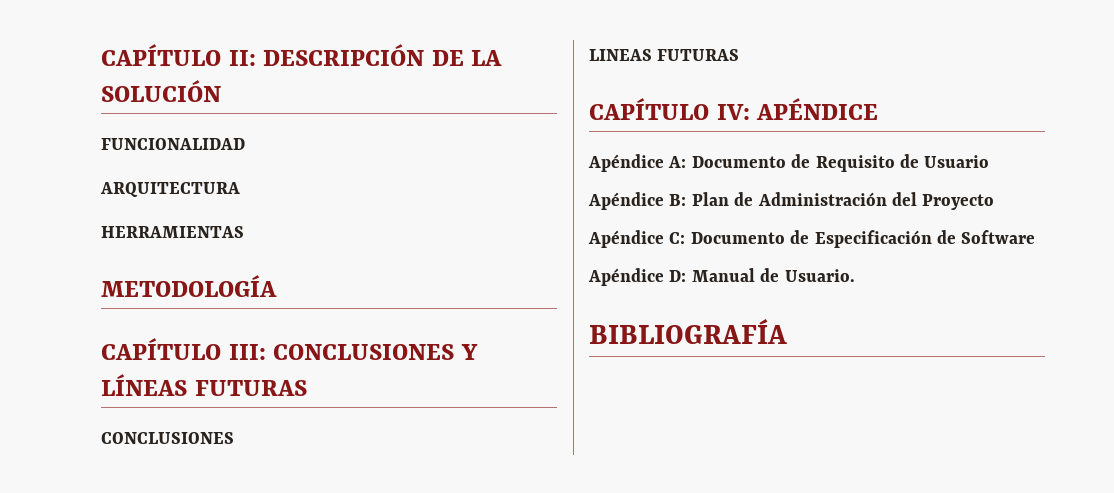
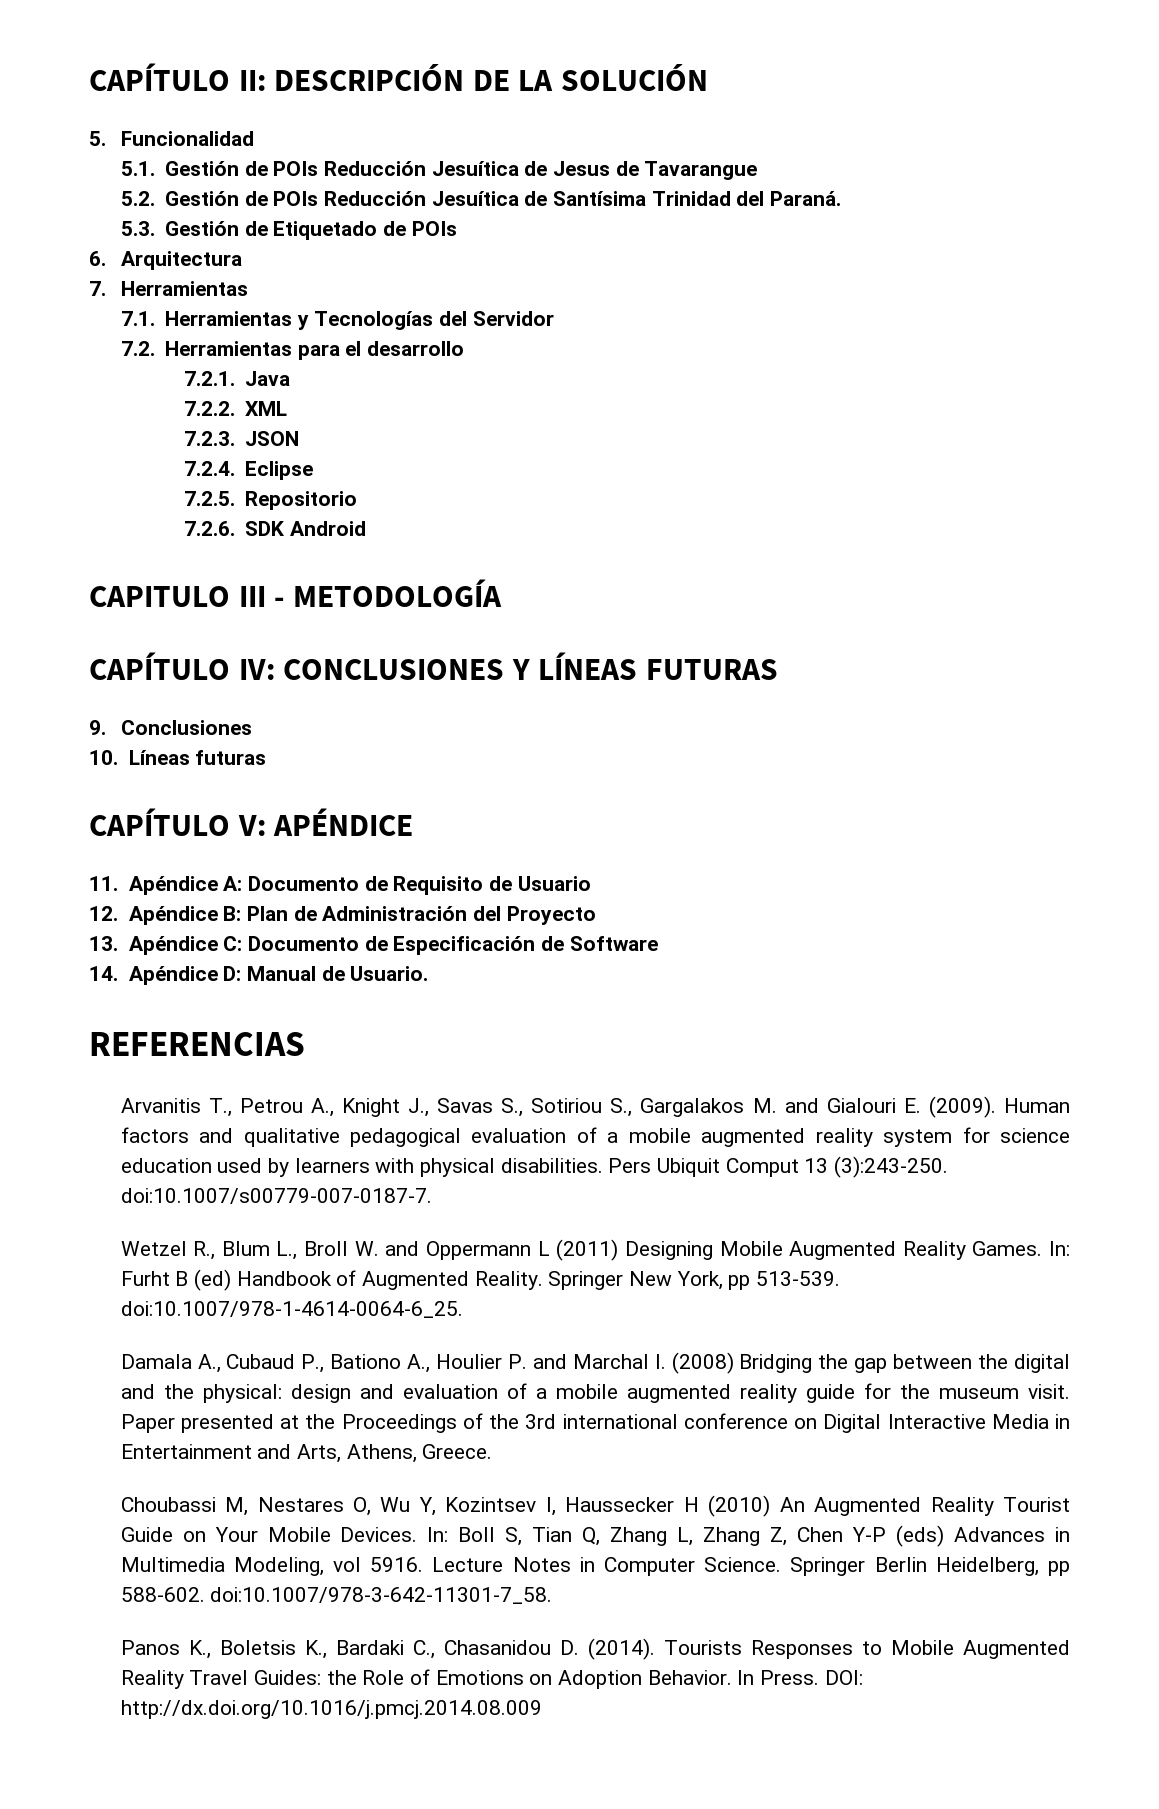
[101,138,245,150] [100,182,240,197] [101,226,244,238] FUNCIONALIDAD // ARQUITECTURA // HERRAMIENTAS // -> [89,131,254,146] [120,161,758,180] [120,191,842,206] [120,221,457,240] [89,251,242,270] [89,281,248,296] [120,311,554,330] [120,341,465,360] [183,371,291,386] [183,401,288,416] [183,431,300,446] [183,461,314,480] [183,491,358,510] [183,521,366,536] [89,586,285,607] 5. Funcionalidad // 5.1. Gestión de POIs Reducción Jesuítica de Jesus de Tavarangue // 5.2. Gestión de POIs Reducción Jesuítica de Santísima Trinidad del Paraná. // 5.3. Gestión de Etiquetado de POIs // 6. Arquitectura // 7. Herramientas // 7.1. Herramientas y Tecnologías del Servidor // 7.2. Herramientas para el desarrollo // 7.2.1. Java // 7.2.2. XML // 7.2.3. JSON // 7.2.4. Eclipse // 7.2.5. Repositorio // 7.2.6. SDK Android // CAPITULO III -
[228,344,266,360] III: -> [238,659,275,680] IV:
[101,432,234,444] [589,49,740,61] [589,98,750,120] CONCLUSIONES // LINEAS FUTURAS // CAPÍTULO IV: -> [89,720,252,735] [89,750,267,765] [89,808,266,836] 9. Conclusiones // 10. Líneas futuras // CAPÍTULO V:
(879, 109) none -> [89,876,118,891] 11.
(990, 161) none -> [89,906,118,921] 12.
(995, 202) none -> [89,936,118,951] 13.
(1036, 237) none -> [89,966,118,981] 14.
[589,319,787,344] BIBLIOGRAFÍA -> [89,1032,305,1056] [120,1096,1070,1118] [120,1127,1070,1147] [120,1156,948,1178] [120,1188,432,1204] [120,1239,1070,1261] [120,1269,840,1291] [120,1301,463,1318] [120,1352,1070,1374] [120,1383,1070,1403] [120,1413,1070,1433] [120,1444,493,1463] [120,1495,1071,1517] [120,1525,1070,1547] [120,1557,1070,1576] [120,1587,553,1604] [120,1638,1070,1660] [120,1669,863,1689] [120,1700,542,1719] REFERENCIAS // Arvanitis T., Petrou A., Knight J., Savas S., Sotiriou S., Gargalakos M. and Gialouri E. (2009). Human factors and qualitative pedagogical evaluation of a mobile augmented reality system for science education used by learners with physical disabilities. Pers Ubiquit Comput 13 (3):243-250. doi:10.1007/s00779-007-0187-7. // Wetzel R., Blum L., Broll W. and Oppermann L (2011) Designing Mobile Augmented Reality Games. In: Furht B (ed) Handbook of Augmented Reality. Springer New York, pp 513-539. doi:10.1007/978-1-4614-0064-6_25. // Damala A., Cubaud P., Bationo A., Houlier P. and Marchal I. (2008) Bridging the gap between the digital and the physical: design and evaluation of a mobile augmented reality guide for the museum visit. Paper presented at the Proceedings of the 3rd international conference on Digital Interactive Media in Entertainment and Arts, Athens, Greece. // Choubassi M, Nestares O, Wu Y, Kozintsev I, Haussecker H (2010) An Augmented Reality Tourist Guide on Your Mobile Devices. In: Boll S, Tian Q, Zhang L, Zhang Z, Chen Y-P (eds) Advances in Multimedia Modeling, vol 5916. Lecture Notes in Computer Science. Springer Berlin Heidelberg, pp 588-602. doi:10.1007/978-3-642-11301-7_58. // Panos K., Boletsis K., Bardaki C., Chasanidou D. (2014). Tourists Responses to Mobile Augmented Reality Travel Guides: the Role of Emotions on Adoption Behavior. In Press. DOI: http://dx.doi.org/10.1016/j.pmcj.2014.08.009

